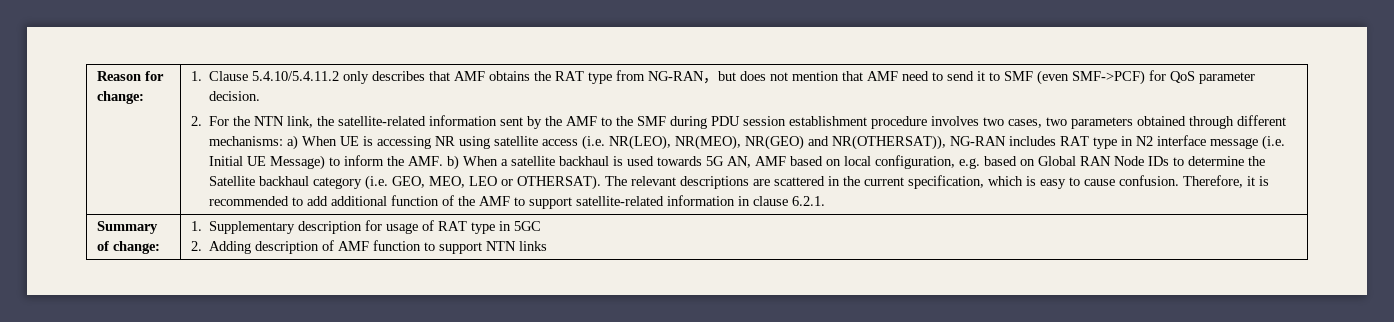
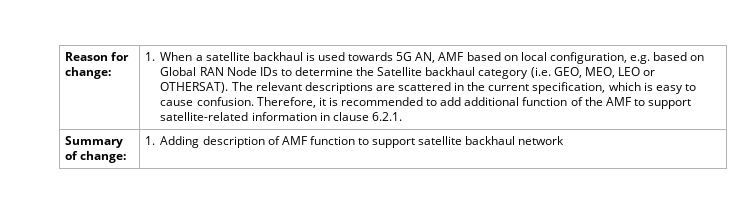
[209,70,1256,85] [209,91,261,101] [191,115,1287,129] [209,135,1286,150] [209,155,460,170] Clause 5.4.10/5.4.11.2 only describes that AMF obtains the RAT type from NG-RAN，but does not mention that AMF need to send it to SMF (even SMF->PCF) for QoS parameter decision. // 2. For the NTN link, the satellite-related information sent by the AMF to the SMF during PDU session establishment procedure involves two cases, two parameters obtained through different mechanisms: a) When UE is accessing NR using satellite access (i.e. NR(LEO), NR(MEO), NR(GEO) and NR(OTHERSAT)), NG-RAN includes RAT type in N2 interface message (i.e. Initial UE Message) to inform the AMF. b) -> (155, 56) none
[209,220,542,234] [191,241,203,251] Supplementary description for usage of RAT type in 5GC // 2. -> (155, 140) none
[486,241,548,251] NTN links -> [418,136,565,145] satellite backhaul network

